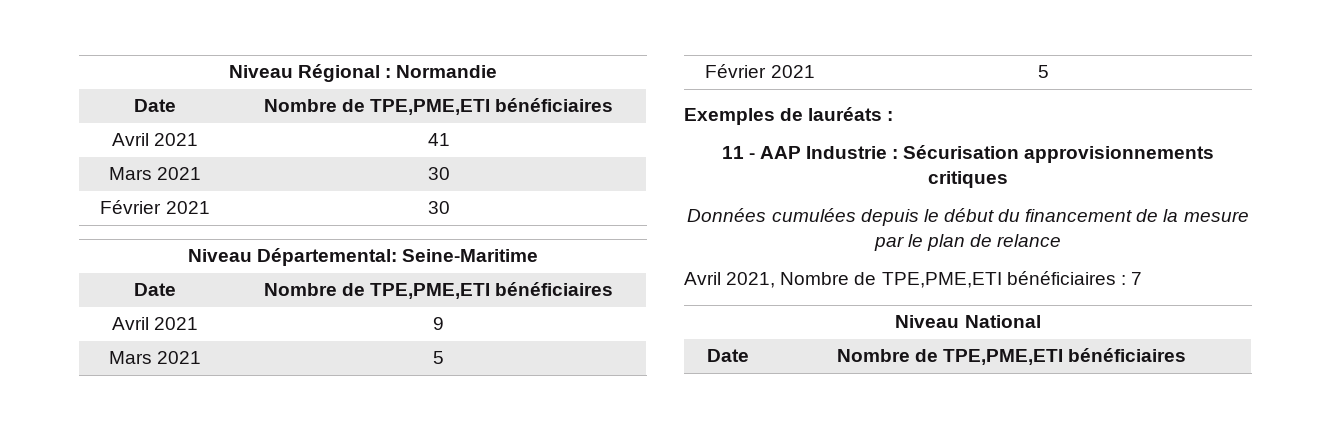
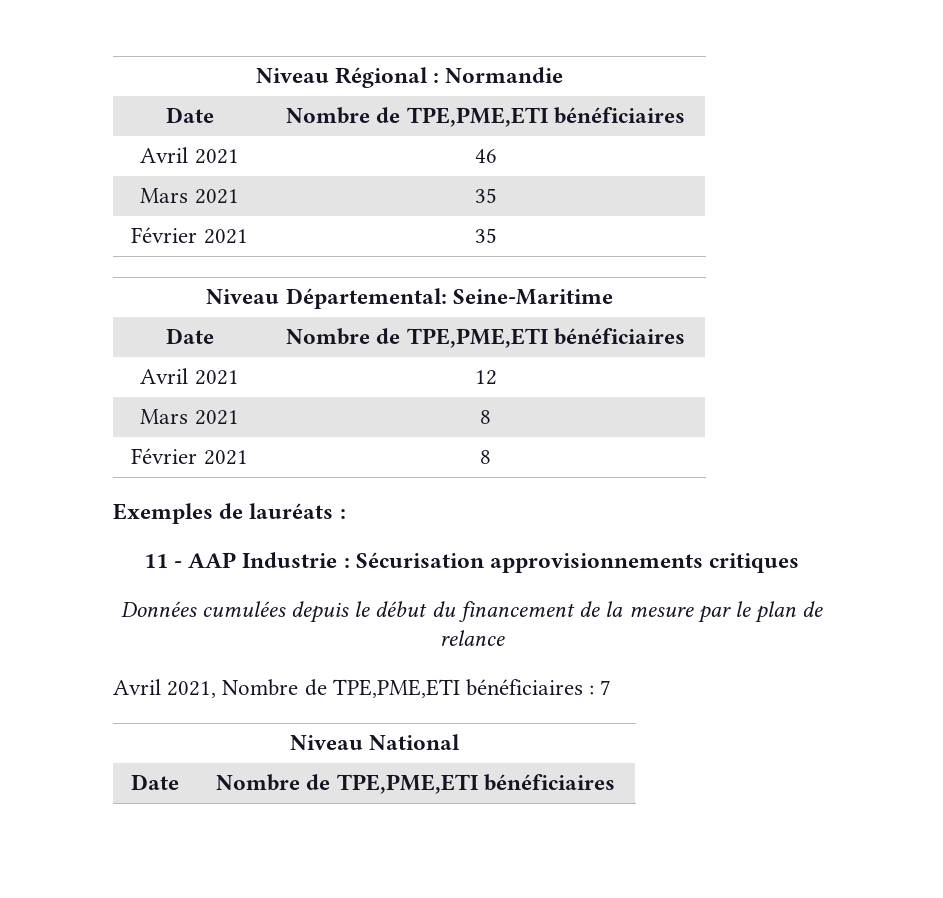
[427,133,450,146] [108,167,202,180] [427,167,450,180] [100,200,210,214] [427,201,450,214] 41 // Mars 2021 | 30 // Février 2021 | 30 -> [474,149,497,163] [140,188,239,204] [474,188,497,203] [131,227,248,244] [474,228,497,243] 46 // Mars 2021 | 35 // Février 2021 | 35
[433,317,444,330] [108,351,202,364] [433,351,444,364] [705,64,815,78] [1038,65,1049,78] 9 // Mars 2021 | 5 // Février 2021 | 5 -> [474,370,497,385] [140,409,239,425] [480,410,491,424] [131,448,248,465] [480,450,491,464] 12 // Mars 2021 | 8 // Février 2021 | 8

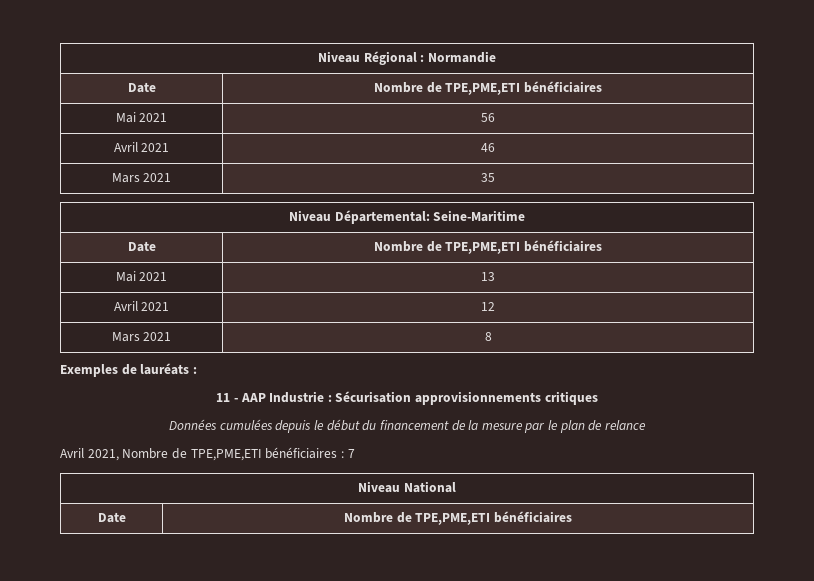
(685, 115) none -> [115,112,168,123] [481,113,495,122] // Mai 2021 | 56
[131,227,248,244] [474,228,497,243] // Février 2021 | 35 -> (495, 177) none
(685, 336) none -> [115,271,168,282] [481,272,495,281] // Mai 2021 | 13
[131,448,248,465] [480,450,491,464] // Février 2021 | 8 -> (492, 336) none

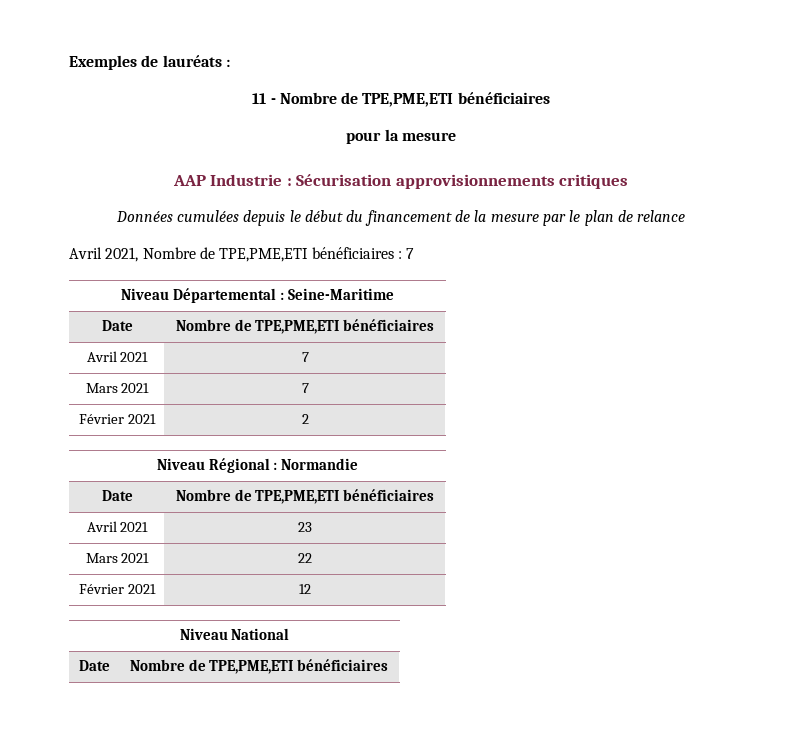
[318,51,496,65] [127,82,156,93] [374,81,602,95] [115,112,168,123] [481,113,495,122] [113,142,170,152] [481,143,495,152] [111,173,172,183] [481,173,495,182] [288,210,526,224] [127,241,156,252] [374,240,602,254] [115,271,168,282] [481,272,495,281] [113,301,170,311] [481,302,495,311] [111,332,172,342] [484,332,492,341] Niveau Régional : Normandie // Date | Nombre de TPE,PME,ETI bénéficiaires // Mai 2021 | 56 // Avril 2021 | 46 // Mars 2021 | 35 // Niveau Départemental: Seine-Maritime // Date | Nombre de TPE,PME,ETI bénéficiaires // Mai 2021 | 13 // Avril 2021 | 12 // Mars 2021 | 8 // -> (69, 62) none
(238, 400) none -> [279,92,550,107] [346,129,456,144] Nombre de TPE,PME,ETI bénéficiaires // pour la mesure //
(355, 453) none -> [121,288,394,303] [101,320,133,331] [175,319,435,334] [86,351,149,362] [301,352,309,362] [85,383,150,393] [301,383,309,393] [79,414,156,424] [301,414,309,424] [156,458,359,473] [101,490,133,501] [175,489,435,504] [86,521,149,532] [298,522,312,532] [85,553,150,563] [298,553,312,563] [79,584,156,594] [299,584,311,594] // Niveau Départemental : Seine-Maritime // Date | Nombre de TPE,PME,ETI bénéficiaires // Avril 2021 | 7 // Mars 2021 | 7 // Février 2021 | 2 // Niveau Régional : Normandie // Date | Nombre de TPE,PME,ETI bénéficiaires // Avril 2021 | 23 // Mars 2021 | 22 // Février 2021 | 12

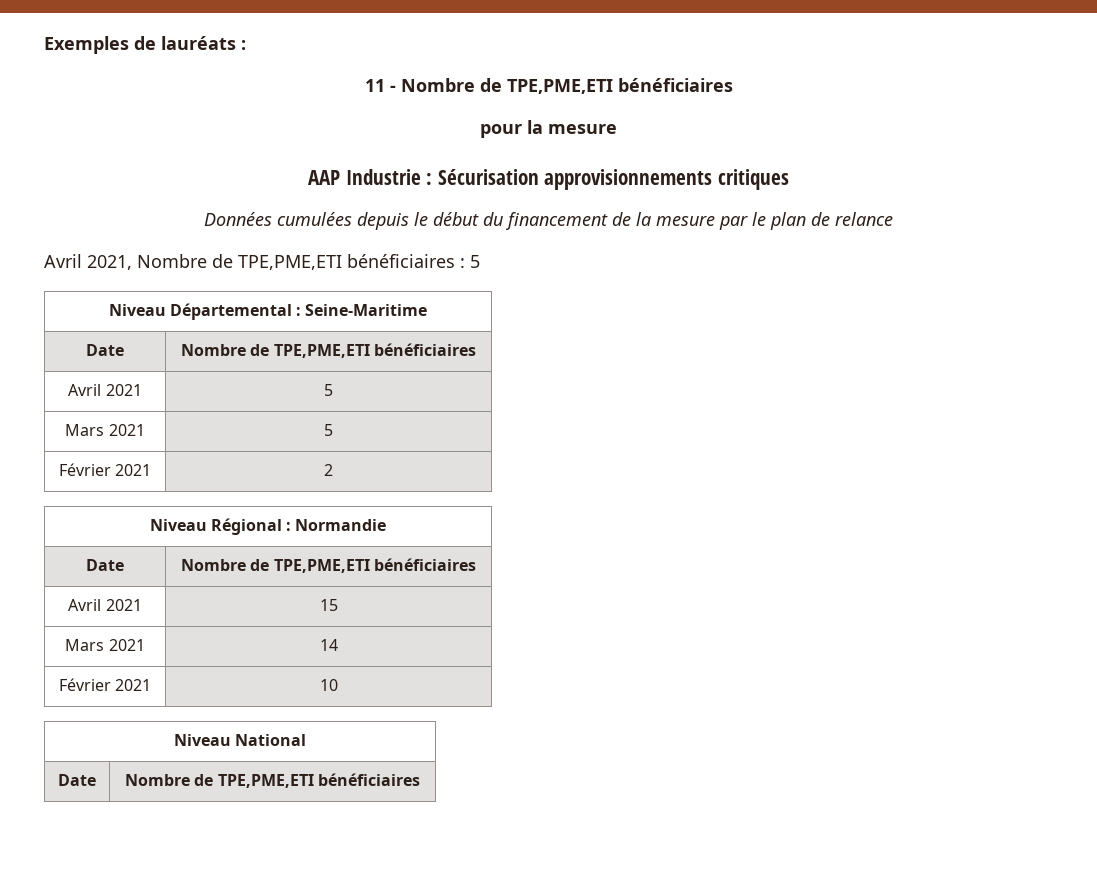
[406,248,415,259] 7 -> [470,255,480,268] 5
[301,352,309,362] [85,383,150,393] [301,383,309,393] 7 // Mars 2021 | 7 -> [324,384,333,396] [65,424,145,436] [324,424,333,436] 5 // Mars 2021 | 5
[298,522,312,532] [85,553,150,563] [298,553,312,563] [79,584,156,594] [299,584,311,594] 23 // Mars 2021 | 22 // Février 2021 | 12 -> [319,599,338,611] [65,639,145,651] [319,639,338,651] [58,678,152,691] [319,679,338,691] 15 // Mars 2021 | 14 // Février 2021 | 10

